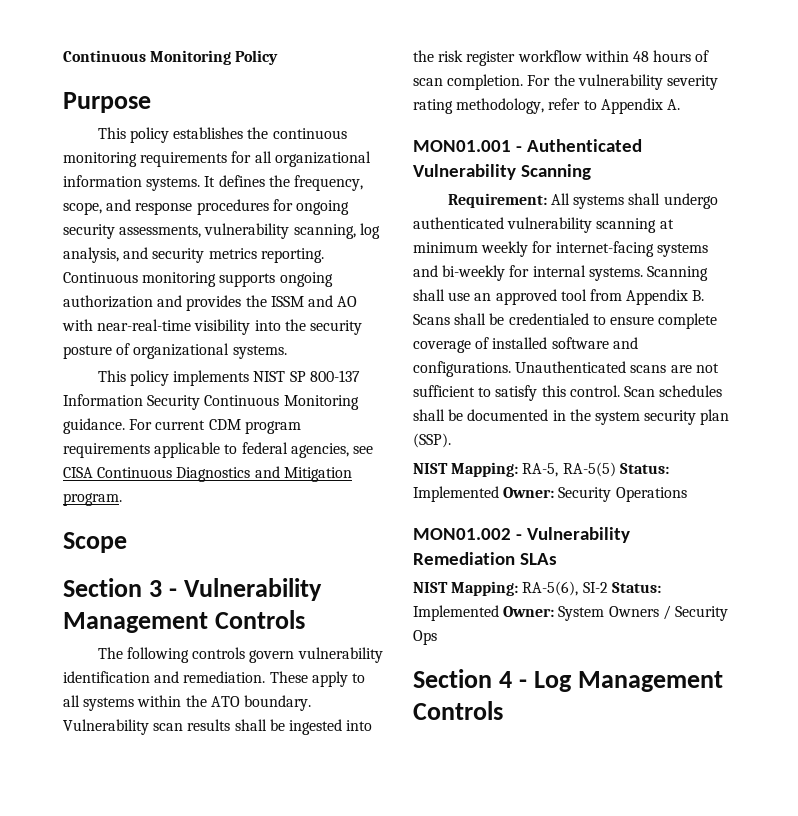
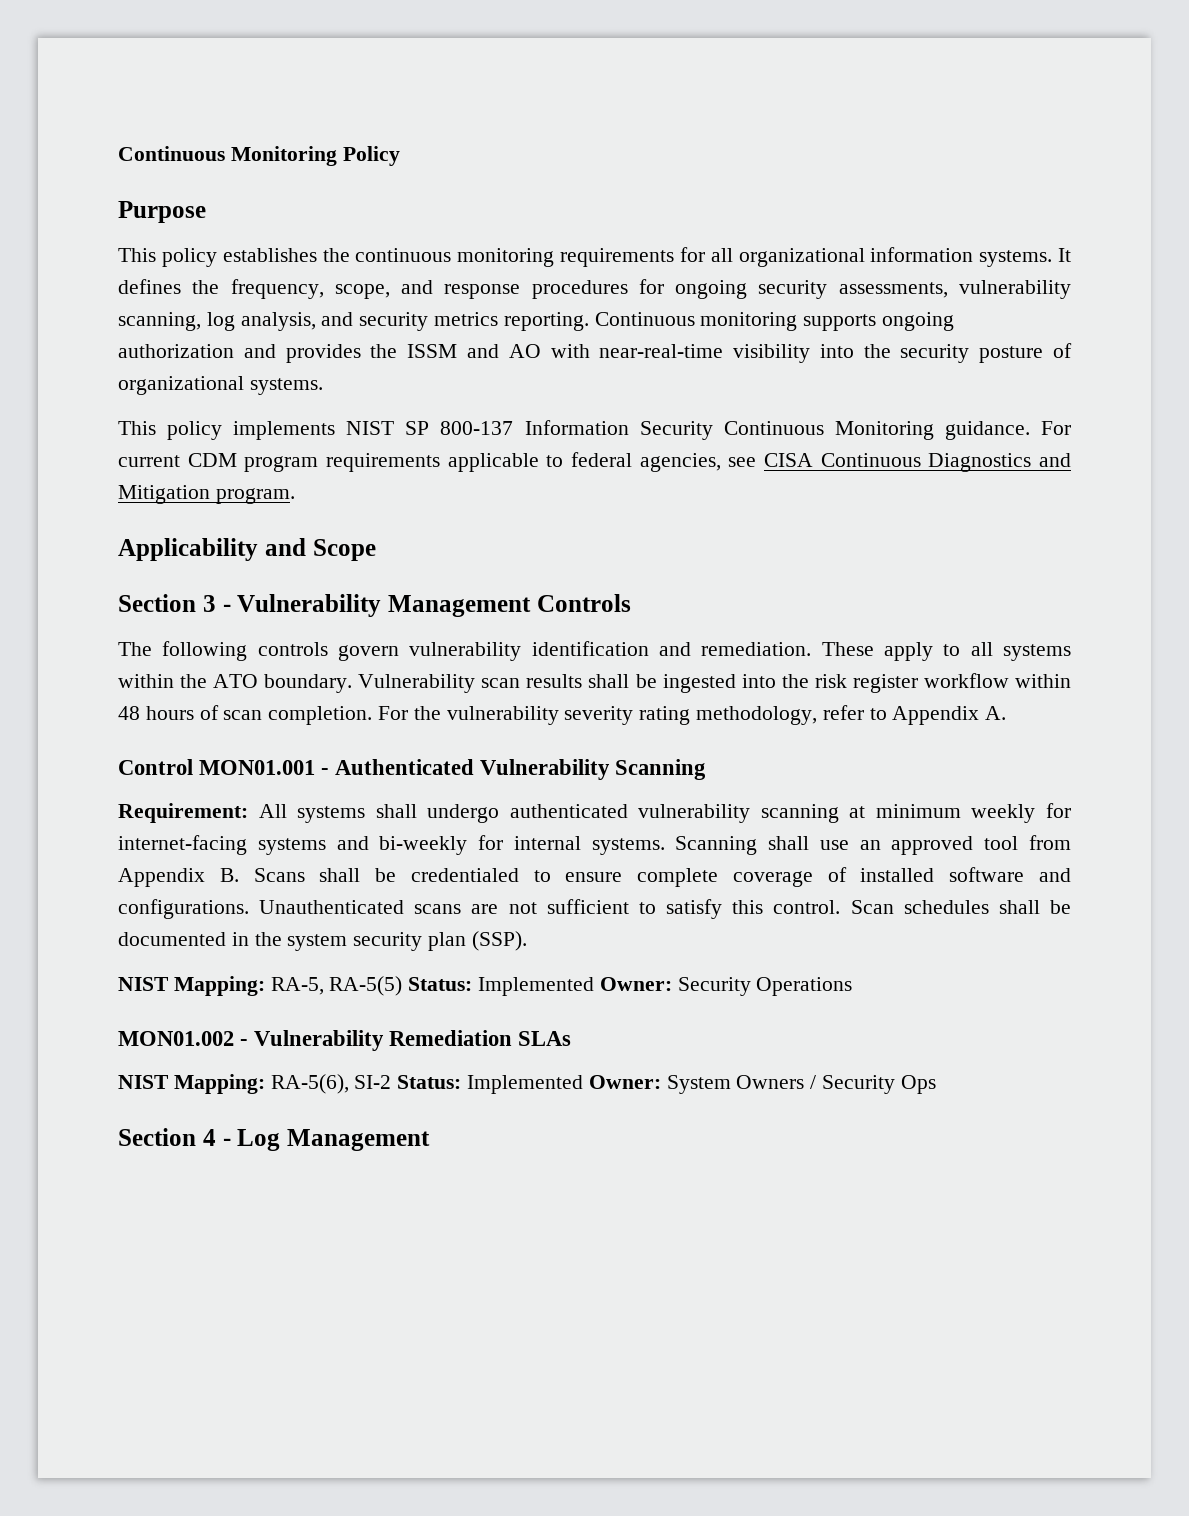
(122, 499) none -> [118,538,306,561] Applicability and
(680, 104) none -> [118,759,193,775] Control
[413,701,503,720] Controls -> (430, 1140) none

